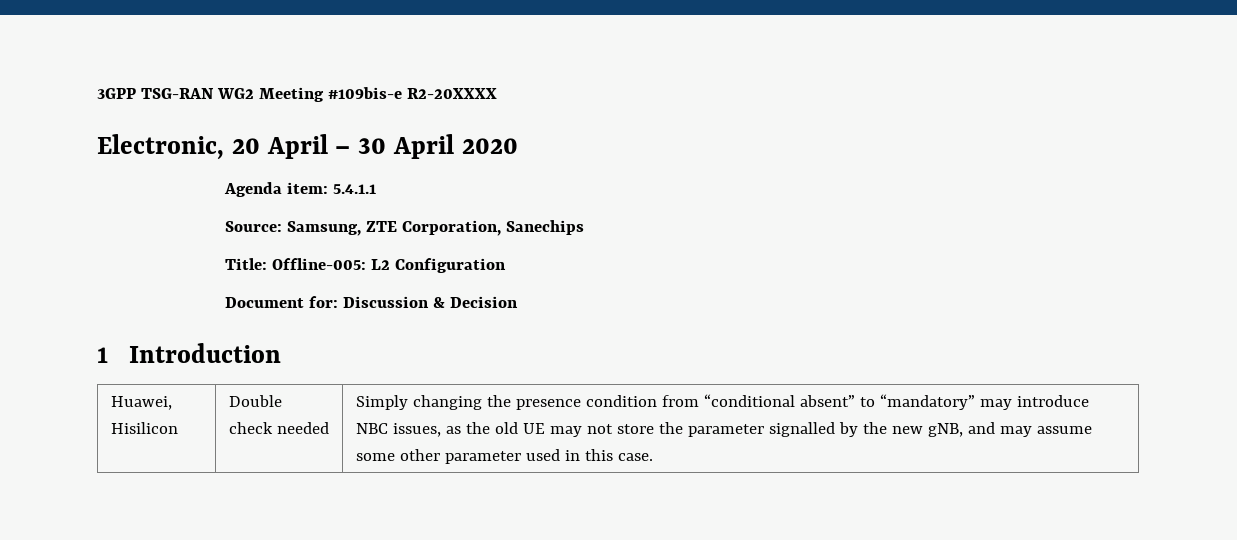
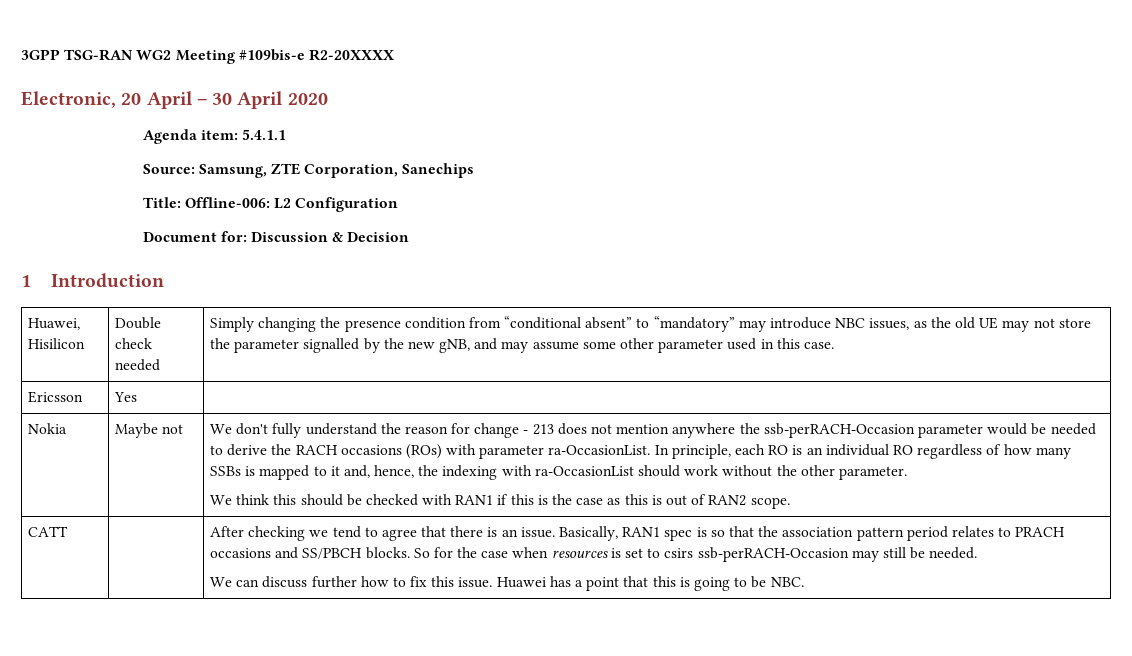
[271,258,366,270] Offline-005: -> [184,197,270,208] Offline-006:
(653, 457) none -> [27,391,83,403] [113,392,137,402] [27,423,67,434] [114,423,184,438] [209,423,1096,438] [209,444,1071,459] [209,465,907,480] [209,494,790,509] [27,526,68,537] [209,526,1066,541] [209,547,978,562] [209,576,804,591] // Ericsson | Yes | // Nokia | Maybe not | We don't fully understand the reason for change - 213 does not mention anywhere the ssb-perRACH-Occasion parameter would be needed to derive the RACH occasions (ROs) with parameter ra-OccasionList. In principle, each RO is an individual RO regardless of how many SSBs is mapped to it and, hence, the indexing with ra-OccasionList should work without the other parameter. // We think this should be checked with RAN1 if this is the case as this is out of RAN2 scope. // CATT | | After checking we tend to agree that there is an issue. Basically, RAN1 spec is so that the association pattern period relates to PRACH occasions and SS/PBCH blocks. So for the case when resources is set to csirs ssb-perRACH-Occasion may still be needed. // We can discuss further how to fix this issue. Huawei has a point that this is going to be NBC.

